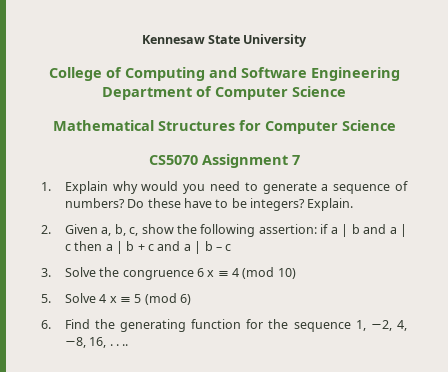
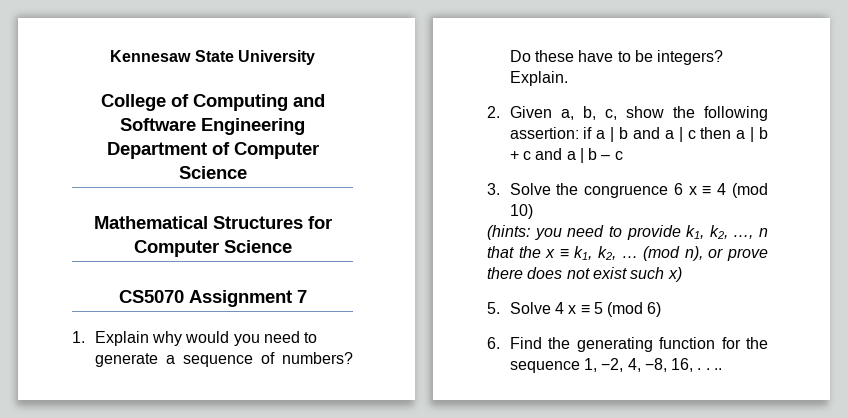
(296, 273) none -> [487,225,768,240] [487,246,768,261] [487,267,682,282] // (hints: you need to provide k1, k2, …, n that the x ≡ k1, k2, … (mod n), or prove there does not exist such x)

